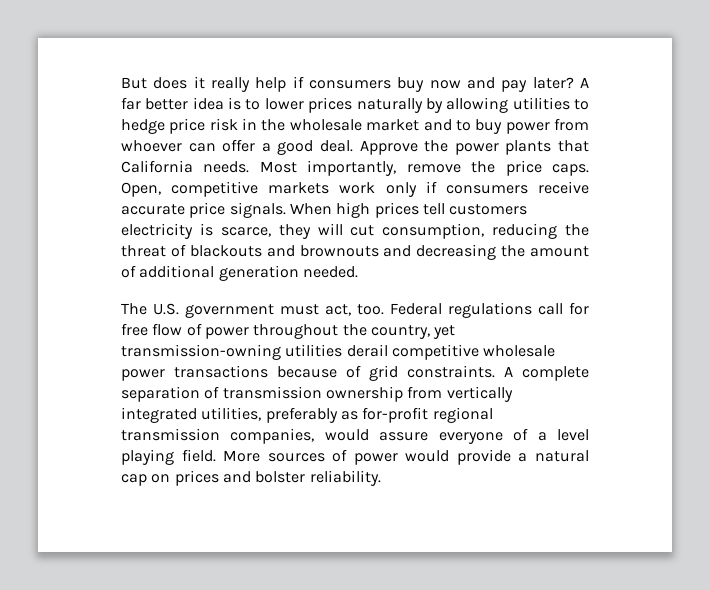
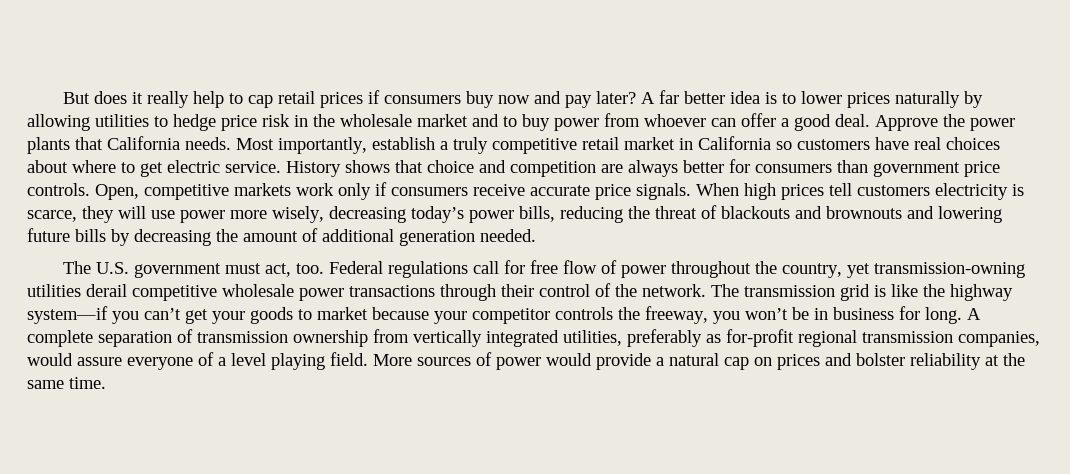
(287, 84) none -> [228,91,363,108] to cap retail prices
[406,160,589,176] remove the price caps. -> [372,136,1000,154] [27,159,1000,177] [27,183,90,196] establish a truly competitive retail market in California so customers have real choices about where to get electric service. History shows that choice and competition are always better for consumers than government price controls.
[350,223,485,239] cut consumption, -> [151,206,555,223] use power more wisely, decreasing today’s power bills,
(412, 251) none -> [938,206,1002,223] [27,228,130,246] lowering future bills by
[277,365,495,381] because of grid constraints. -> [440,283,1013,301] [27,306,962,324] through their control of the network. The transmission grid is like the highway system—if you can’t get your goods to market because your competitor controls the freeway, you won’t be in business for long.
[309,470,381,486] reliability. -> [910,353,1025,370] [27,377,106,389] reliability at the same time.

